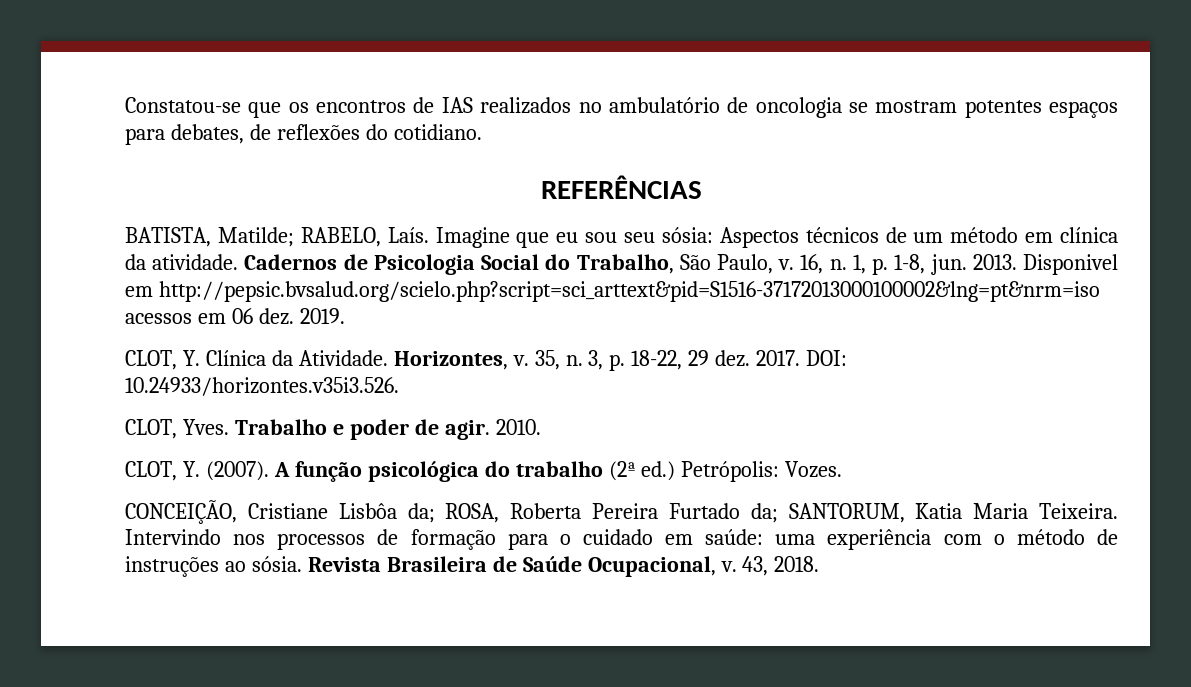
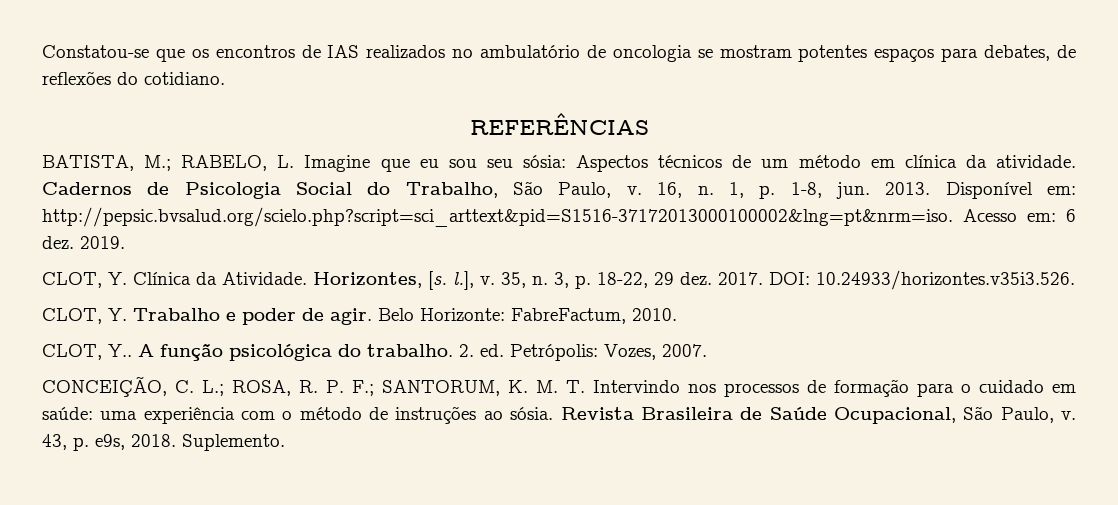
[217,227,429,247] Matilde; RABELO, Laís. -> [144,155,295,171] M.; RABELO, L.
[1022,254,1118,275] [125,281,1100,302] [125,308,253,324] Disponivel em http://pepsic.bvsalud.org/scielo.php?script=sci_arttext&pid=S1516-37172013000100002&lng=pt&nrm=iso acessos em 06 -> [945,182,1077,199] [42,207,1076,227] Disponível em: http://pepsic.bvsalud.org/scielo.php?script=sci_arttext&pid=S1516-37172013000100002&lng=pt&nrm=iso. Acesso em: 6
(508, 360) none -> [428,271,474,290] [s. l.],
[182,419,229,435] Yves. -> [108,308,127,321] Y.
(490, 430) none -> [378,308,626,324] Belo Horizonte: FabreFactum,
[182,461,269,481] Y. (2007). -> [108,344,132,357] Y..
[515,461,843,482] [125,500,1119,524] trabalho (2ª ed.) Petrópolis: Vozes. // CONCEIÇÃO, Cristiane Lisbôa da; ROSA, Roberta Pereira Furtado da; SANTORUM, Katia Maria Teixeira. -> [367,344,707,361] [42,376,585,397] trabalho. 2. ed. Petrópolis: Vozes, 2007. // CONCEIÇÃO, C. L.; ROSA, R. P. F.; SANTORUM, K. M. T.
[720,556,820,576] v. 43, 2018. -> [963,406,1077,423] [42,434,285,451] São Paulo, v. 43, p. e9s, 2018. Suplemento.

